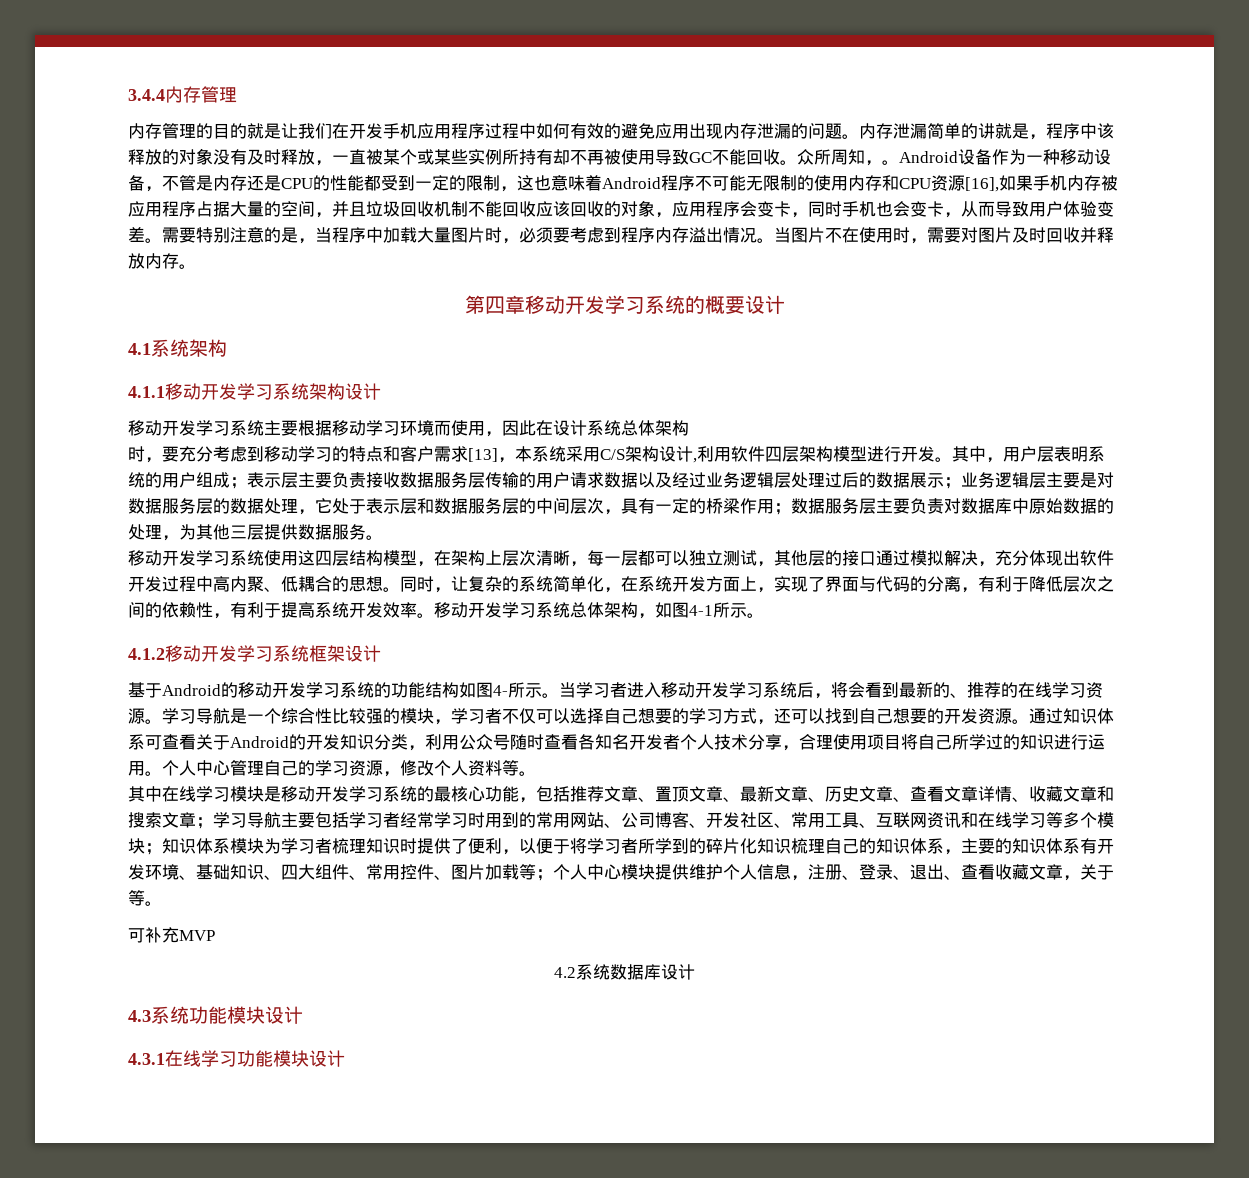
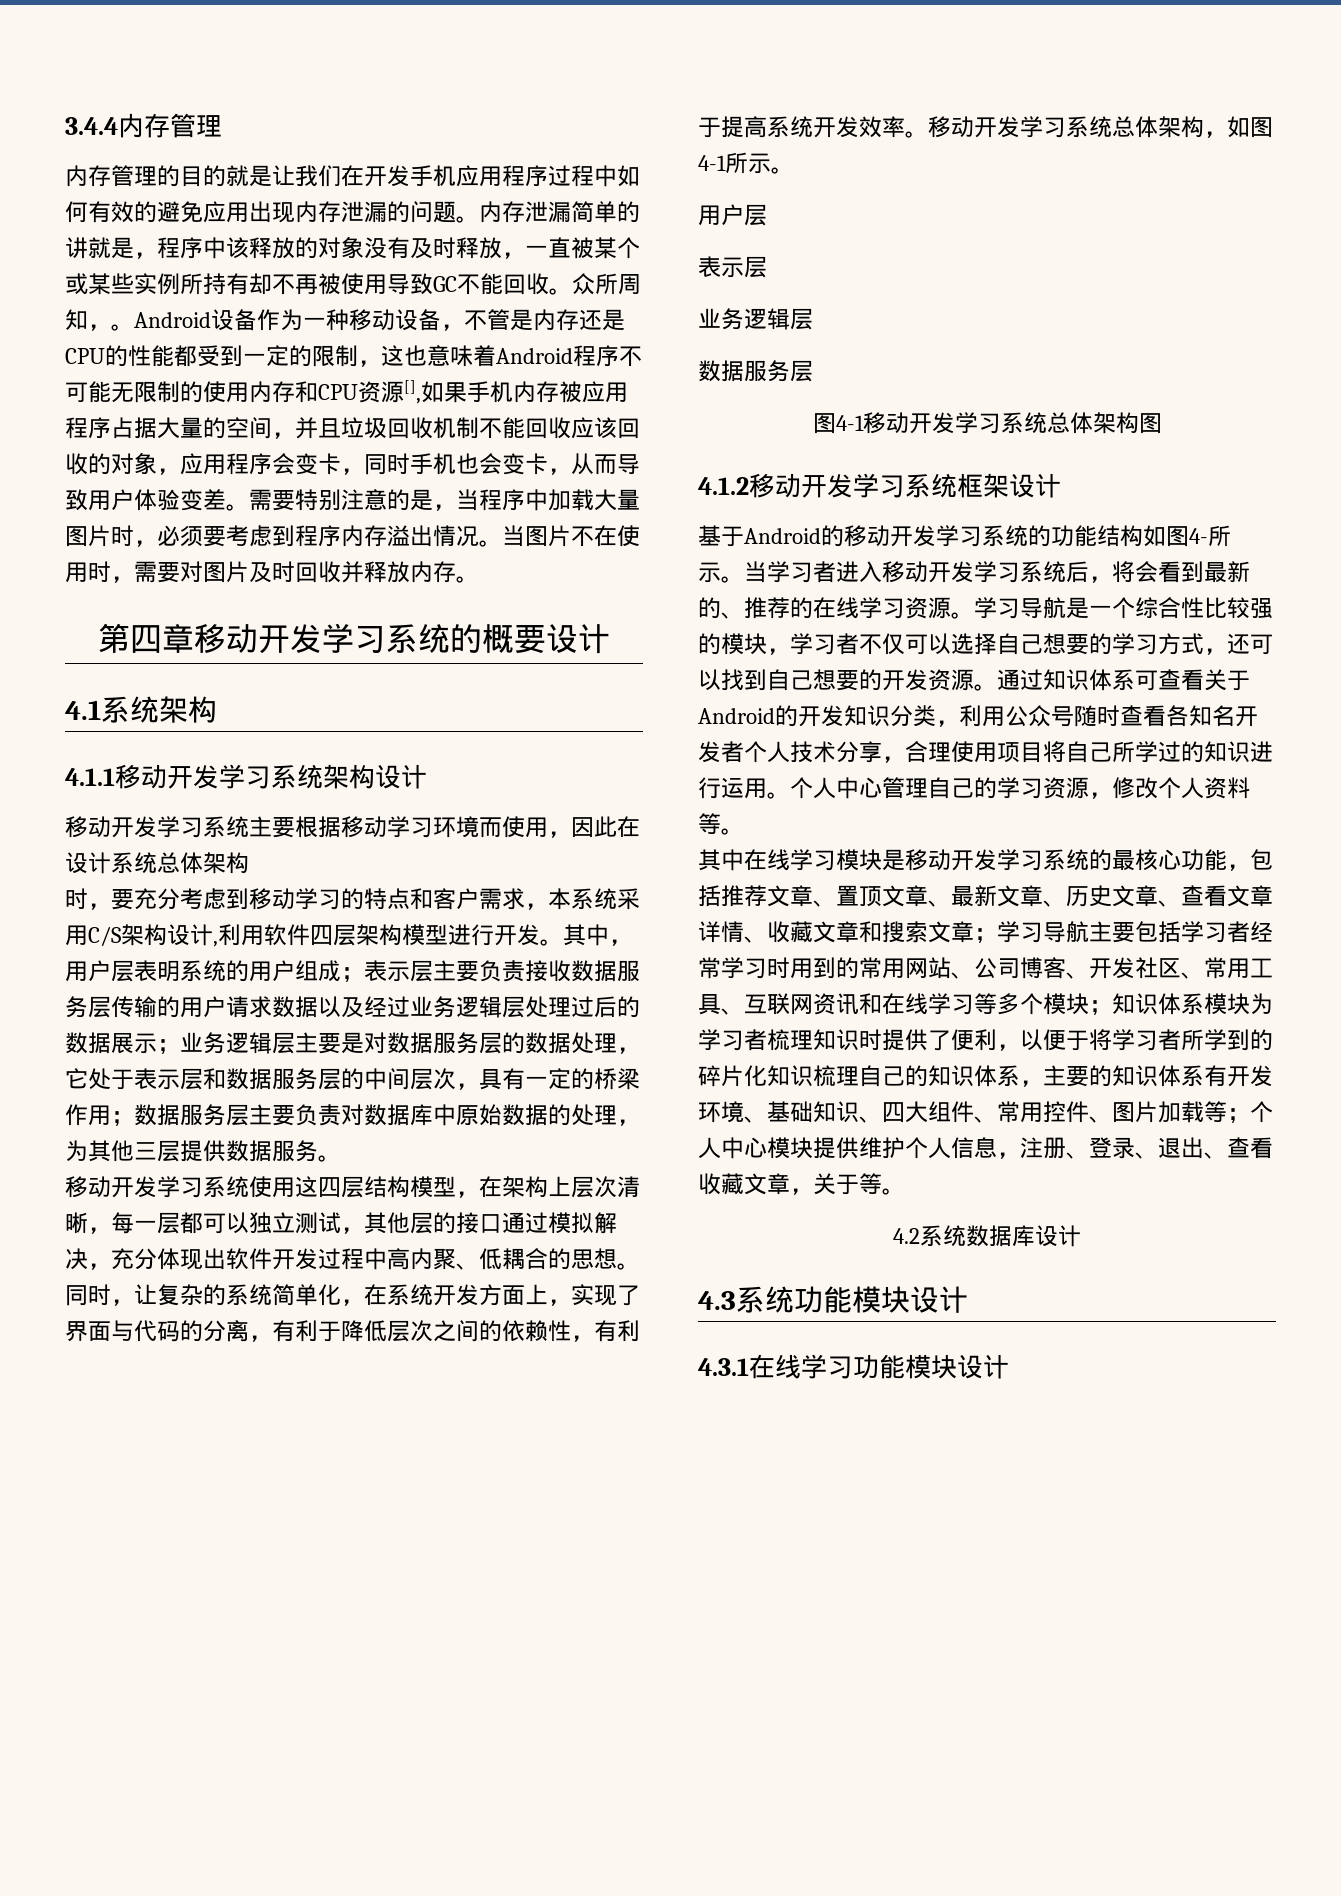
[965,177,999,192] [16], -> [404,380,421,404] [],
[468,448,498,462] [13] -> (525, 899) none
(764, 615) none -> [698,204,767,226] [698,256,767,278] [698,308,813,330] [698,360,813,382] [812,412,1162,434] // 用户层 // 表示层 // 业务逻辑层 // 数据服务层 // 图4-1移动开发学习系统总体架构图
[128,927,215,943] // 可补充MVP -> (905, 1191) none

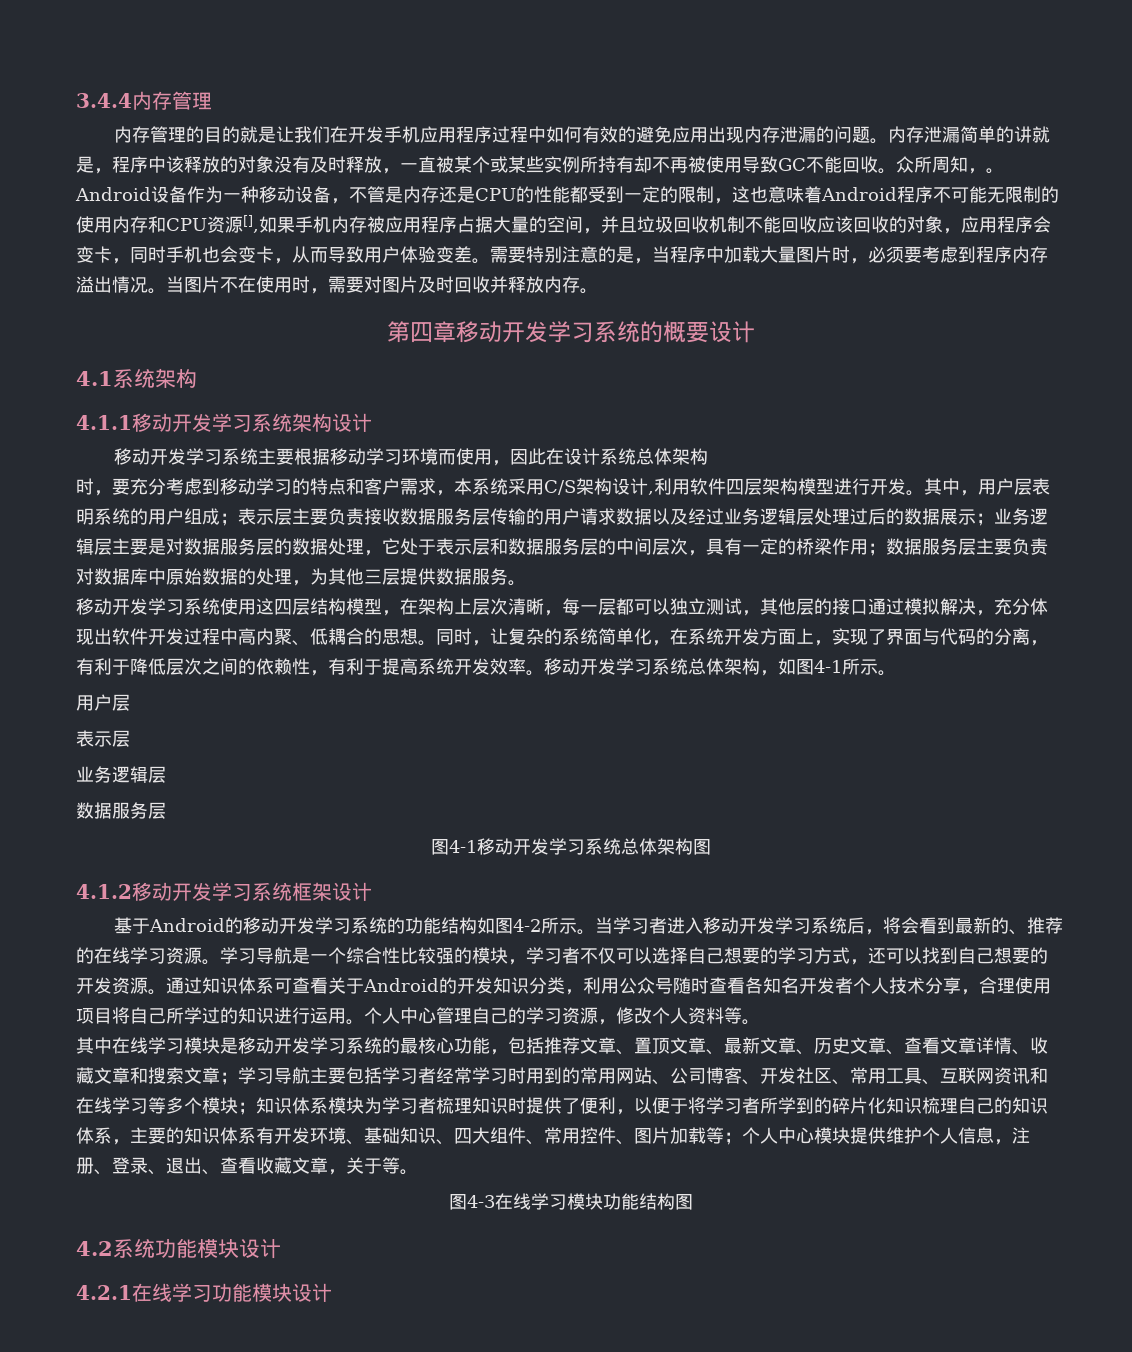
[1189,528,1208,544] 4- -> [512,919,541,932] 4-2
[893,1225,1081,1247] [698,1291,736,1310] 4.2系统数据库设计 // 4.3 -> [448,1193,693,1210] [76,1241,113,1256] 图4-3在线学习模块功能结构图 // 4.2
[698,1358,749,1376] 4.3.1 -> [76,1285,132,1300] 4.2.1

